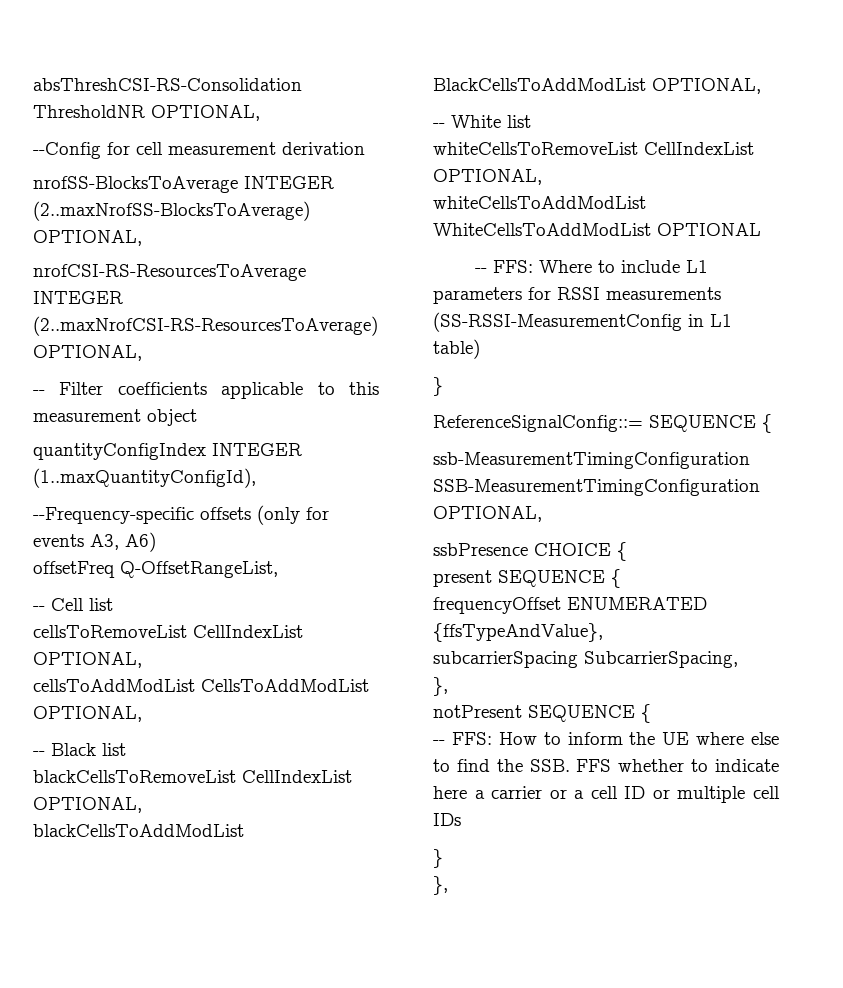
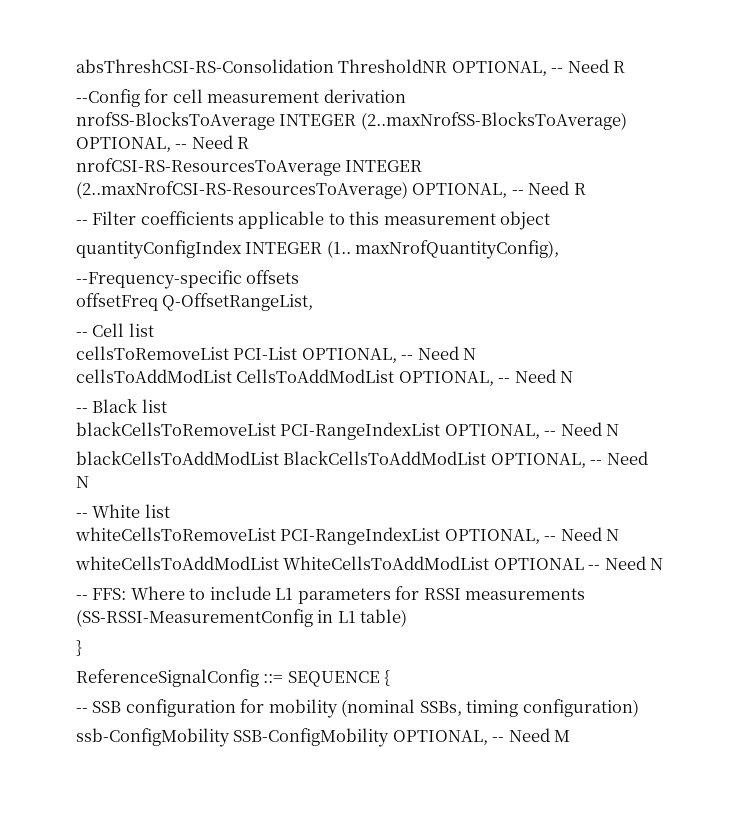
(260, 113) none -> [551,59,626,73] -- Need R
(142, 238) none -> [175,135,250,149] -- Need R
(142, 353) none -> [511,181,586,195] -- Need R
[33,468,256,488] (1..maxQuantityConfigId), -> [326,240,560,259] (1.. maxNrofQuantityConfig),
[257,505,329,525] [33,532,156,552] (only for events A3, A6) -> (300, 277) none
[193,625,303,638] [33,652,142,668] CellIndexList OPTIONAL, -> [233,346,477,363] PCI-List OPTIONAL, -- Need N
(142, 714) none -> [498,369,574,383] -- Need N
[242,770,352,783] [33,797,142,813] CellIndexList OPTIONAL, -> [280,422,620,440] PCI-RangeIndexList OPTIONAL, -- Need N
(761, 86) none -> [590,451,648,465] [76,476,89,488] -- Need N
[644,142,754,155] [433,169,542,185] CellIndexList OPTIONAL, -> [280,527,620,545] PCI-RangeIndexList OPTIONAL, -- Need N
(761, 229) none -> [588,556,664,570] -- Need N
[433,414,772,433] [433,452,750,469] [433,479,760,496] [433,506,542,522] [433,542,627,561] [433,569,621,588] [433,597,707,614] [433,623,603,642] [433,651,738,668] [433,677,448,696] [433,704,651,723] [433,732,779,745] [433,759,779,772] [433,786,780,803] [433,813,461,826] [433,849,443,868] [433,876,448,895] ReferenceSignalConfig::= SEQUENCE { // ssb-MeasurementTimingConfiguration SSB-MeasurementTimingConfiguration OPTIONAL, // ssbPresence CHOICE { // present SEQUENCE { // frequencyOffset ENUMERATED {ffsTypeAndValue}, // subcarrierSpacing SubcarrierSpacing, // }, // notPresent SEQUENCE { // -- FFS: How to inform the UE where else to find the SSB. FFS whether to indicate here a carrier or a cell ID or multiple cell IDs // } // }, -> [76,669,391,687] [76,699,639,718] [76,728,571,747] ReferenceSignalConfig ::= SEQUENCE { // -- SSB configuration for mobility (nominal SSBs, timing configuration) // ssb-ConfigMobility SSB-ConfigMobility OPTIONAL, -- Need M

